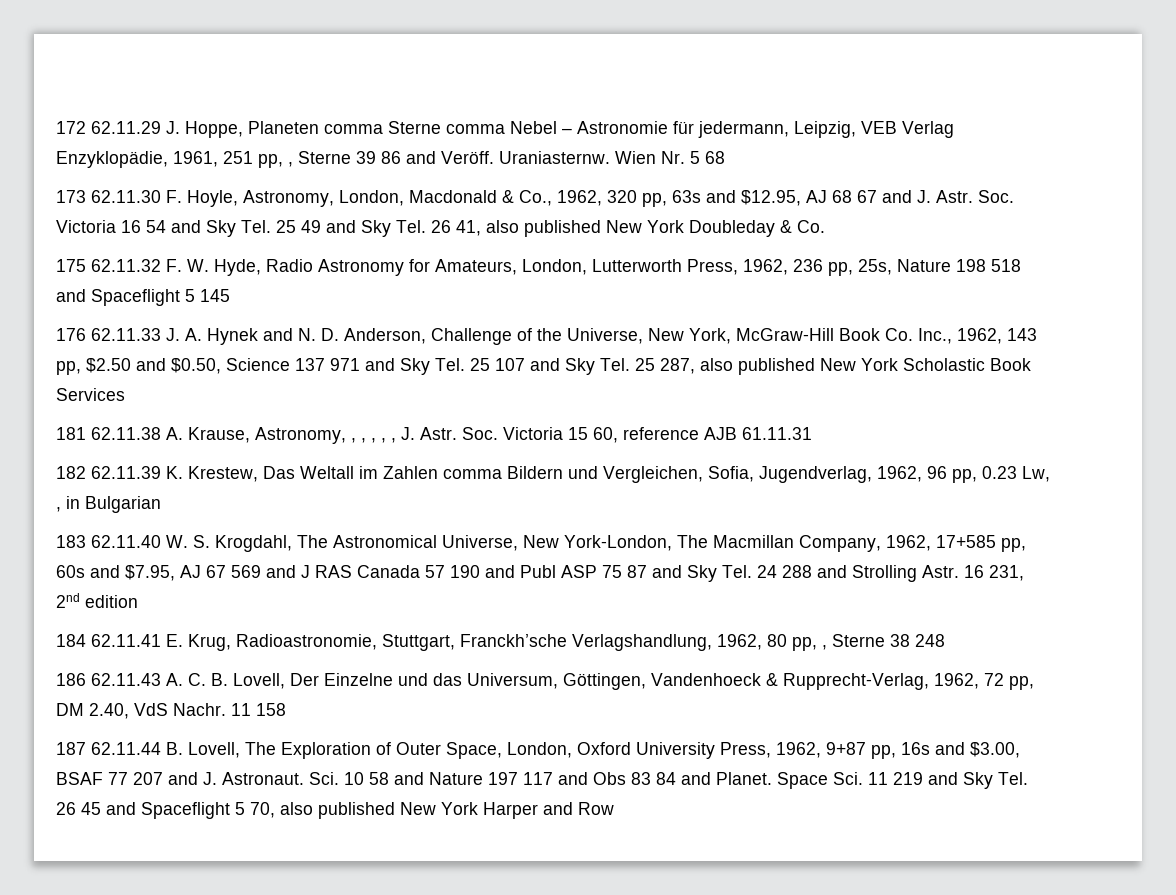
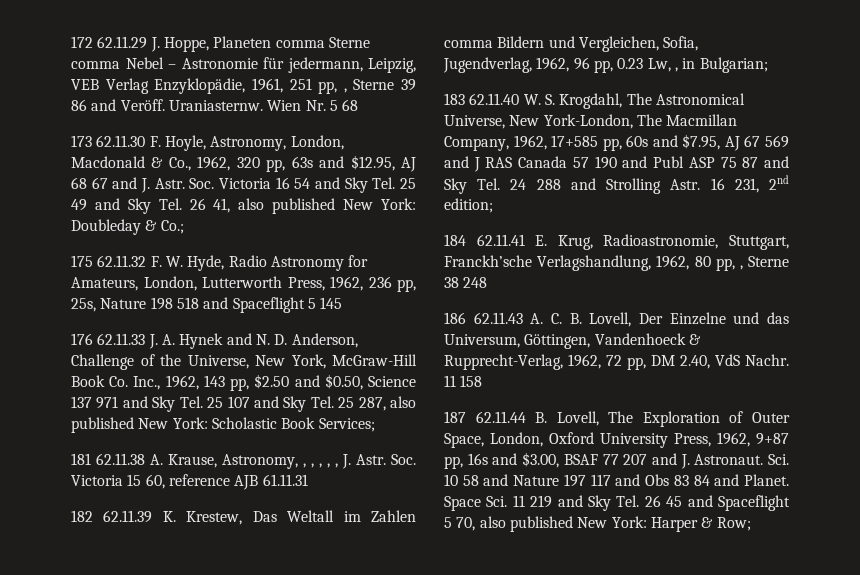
[647,220,684,233] York -> [381,198,416,210] York:
[797,220,825,233] Co. -> [160,220,184,234] Co.;
[861,358,898,371] York -> [172,417,208,429] York:
[56,388,125,401] Services -> [318,418,375,432] Services;
[85,496,161,513] Bulgarian -> [699,57,768,73] Bulgarian;
[85,595,138,608] edition -> [444,198,493,213] edition;
[441,802,614,819] York Harper and Row -> [611,516,751,532] York: Harper & Row;

